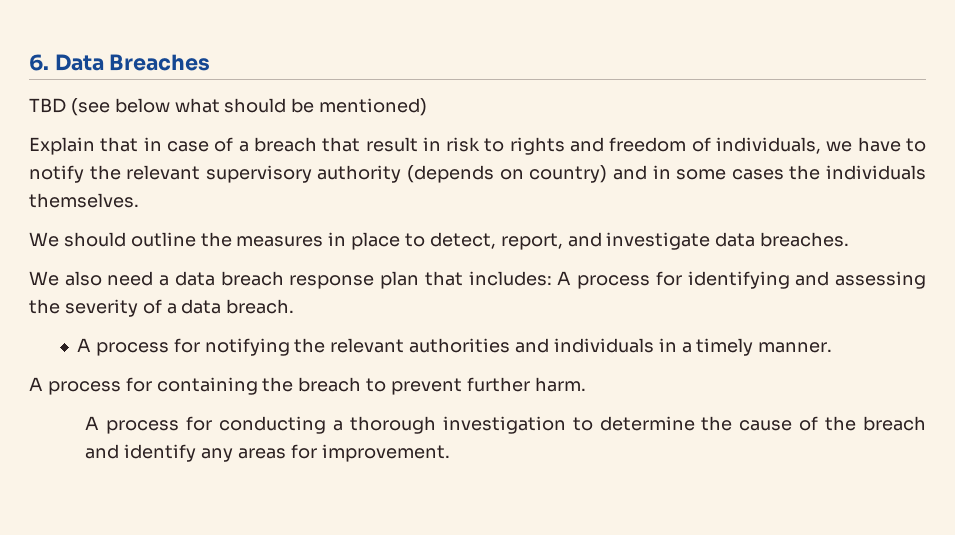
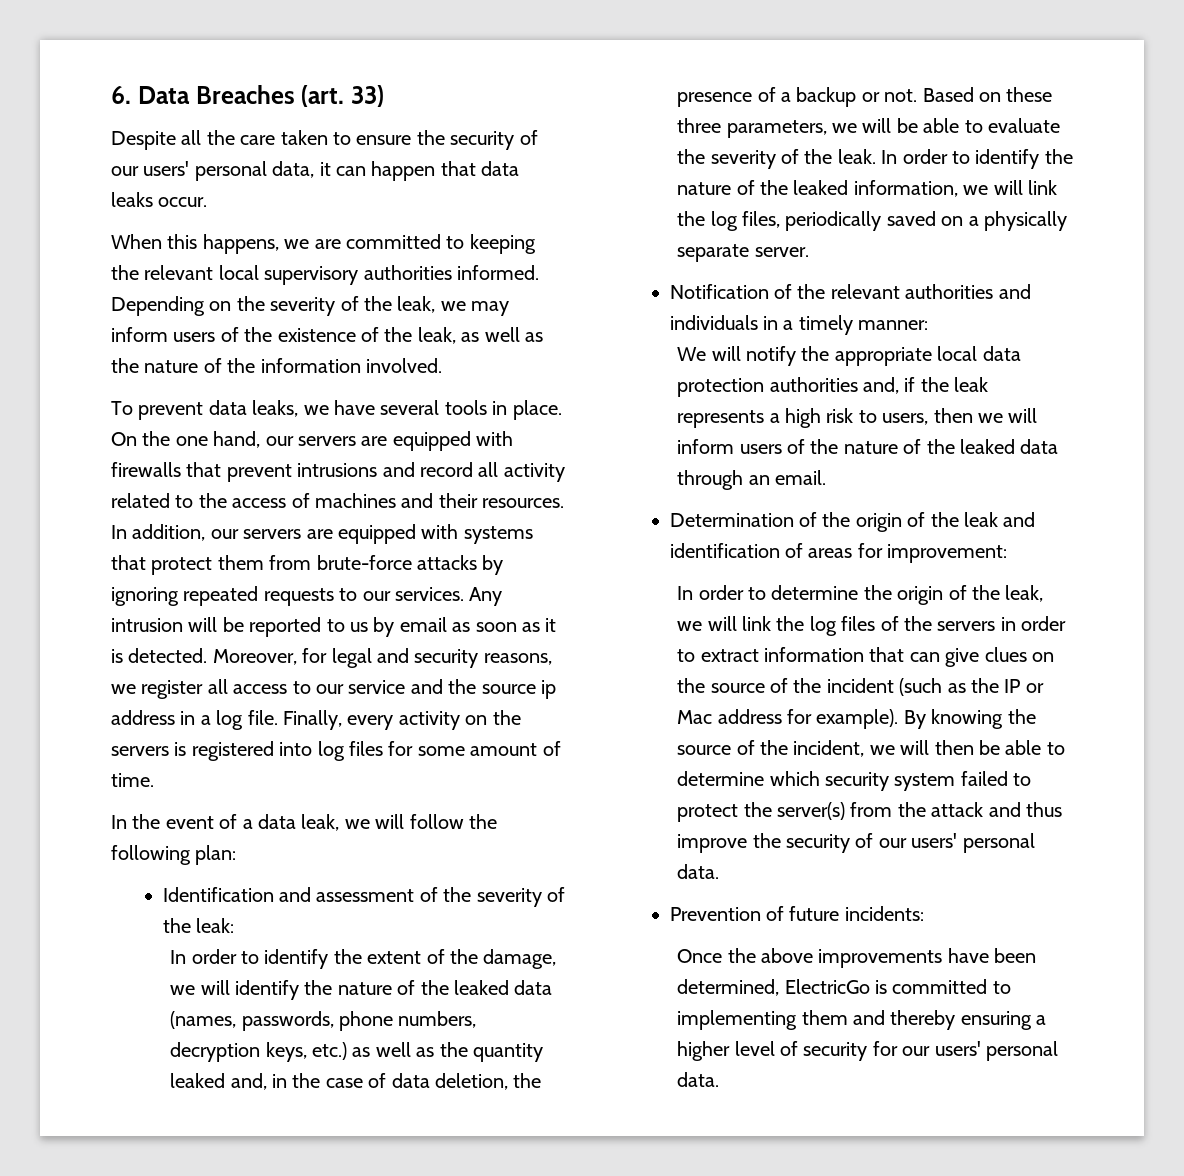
[29,98,428,116] [29,137,926,155] [29,165,927,183] [29,193,139,208] [29,232,850,250] [29,271,927,289] [29,299,295,317] [76,338,290,356] // TBD (see below what should be mentioned) // Explain that in case of a breach that result in risk to rights and freedom of individuals, we have to notify the relevant supervisory authority (depends on country) and in some cases the individuals themselves. // We should outline the measures in place to detect, report, and investigate data breaches. // We also need a data breach response plan that includes: A process for identifying and assessing the severity of a data breach. // A process for notifying -> [301,85,384,107] [111,130,538,150] [111,161,520,181] [111,192,208,207] [111,234,536,254] [111,265,539,285] [111,296,510,316] [111,327,543,344] [111,358,442,373] [111,400,562,420] [111,431,514,451] [111,462,565,482] [111,493,565,508] [111,524,533,544] [111,555,504,575] [111,586,503,606] [111,617,557,637] [111,648,552,668] [111,679,556,699] [111,710,521,730] [111,741,561,761] [111,773,154,787] [111,814,497,831] [111,845,237,865] [162,887,565,907] [162,918,234,933] [170,949,557,969] [170,980,553,1000] [170,1011,477,1031] [170,1042,543,1062] [170,1073,542,1090] [677,87,1053,107] [677,118,1060,138] [677,149,1073,169] [677,180,1057,197] [677,211,1067,231] [677,244,809,262] [669,284,792,299] (art. 33) // Despite all the care taken to ensure the security of our users' personal data, it can happen that data leaks occur. // When this happens, we are committed to keeping the relevant local supervisory authorities informed. Depending on the severity of the leak, we may inform users of the existence of the leak, as well as the nature of the information involved. // To prevent data leaks, we have several tools in place. On the one hand, our servers are equipped with firewalls that prevent intrusions and record all activity related to the access of machines and their resources. In addition, our servers are equipped with systems that protect them from brute-force attacks by ignoring repeated requests to our services. Any intrusion will be reported to us by email as soon as it is detected. Moreover, for legal and security reasons, we register all access to our service and the source ip address in a log file. Finally, every activity on the servers is registered into log files for some amount of time. // In the event of a data leak, we will follow the following plan: // Identification and assessment of the severity of the leak: // In order to identify the extent of the damage, we will identify the nature of the leaked data (names, passwords, phone numbers, decryption keys, etc.) as well as the quantity leaked and, in the case of data deletion, the presence of a backup or not. Based on these three parameters, we will be able to evaluate the severity of the leak. In order to identify the nature of the leaked information, we will link the log files, periodically saved on a physically separate server. // Notification of
[758,342,833,353] [29,377,586,395] [85,416,566,434] manner. // A process for containing the breach to prevent further harm. // A process for conducting a thorough investigation -> [858,320,929,330] [677,346,1021,366] [677,377,989,397] [677,408,1038,428] [677,439,1059,454] [677,470,826,490] [669,512,1036,532] [669,543,1008,563] [677,585,744,600] manner: // We will notify the appropriate local data protection authorities and, if the leak represents a high risk to users, then we will inform users of the nature of the leaked data through an email. // Determination of the origin of the leak and identification of areas for improvement: // In order
[739,416,926,431] [85,444,450,462] cause of the breach and identify any areas for improvement. -> [897,585,1044,605] [677,616,1067,636] [677,647,1054,667] [677,678,1044,696] [677,709,1036,729] [677,740,1065,757] [677,771,1032,791] [677,802,1062,822] [677,833,1035,853] [677,864,720,879] [669,906,924,921] [677,948,1037,968] [677,979,1011,996] [677,1010,1047,1030] [677,1041,1058,1061] [677,1072,720,1087] origin of the leak, we will link the log files of the servers in order to extract information that can give clues on the source of the incident (such as the IP or Mac address for example). By knowing the source of the incident, we will then be able to determine which security system failed to protect the server(s) from the attack and thus improve the security of our users' personal data. // Prevention of future incidents: // Once the above improvements have been determined, ElectricGo is committed to implementing them and thereby ensuring a higher level of security for our users' personal data.

